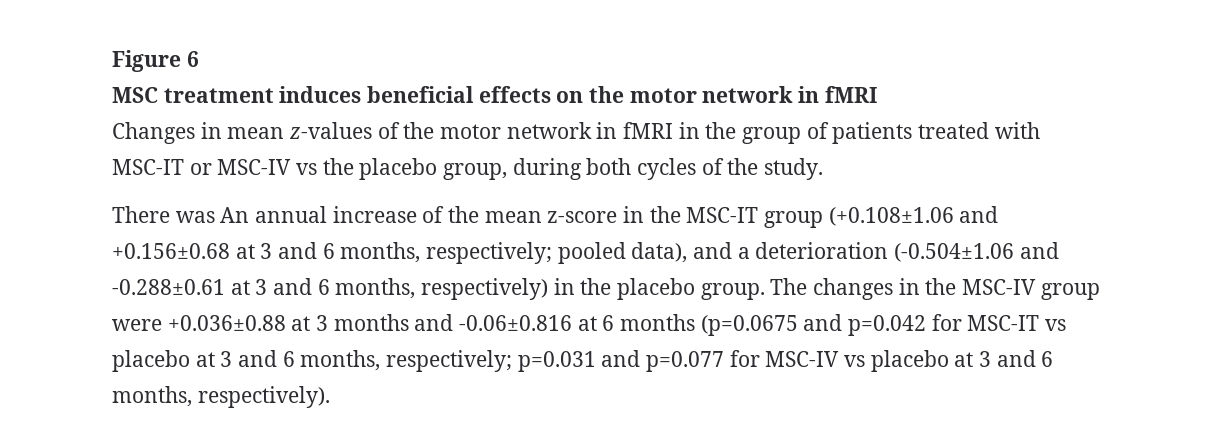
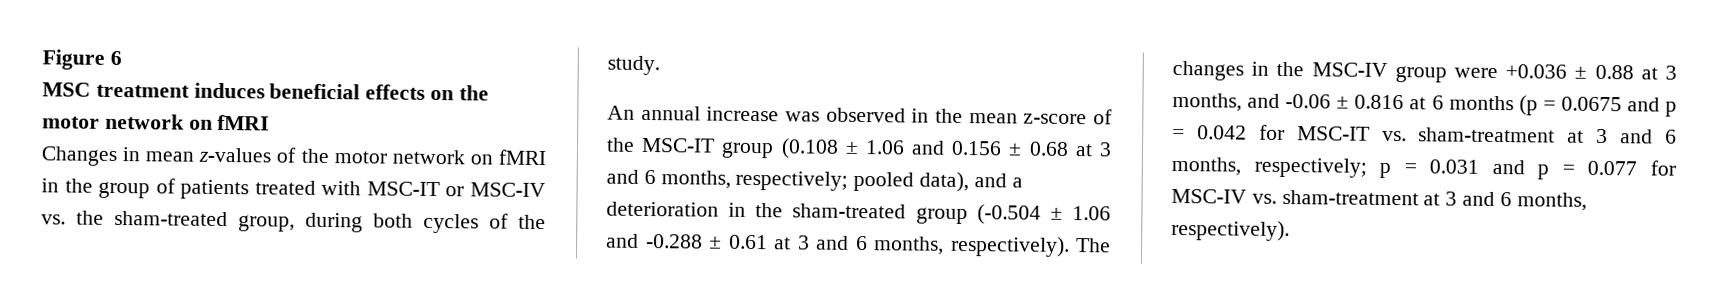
[798,86,820,103] in -> [188,119,213,130] on
[596,122,618,139] in -> [469,154,493,165] on
[296,158,438,180] vs the placebo -> [41,210,228,227] vs. the sham-treated
[112,206,215,223] There was -> (660, 65) none
[422,206,445,223] of -> [785,107,930,123] was observed in
[623,206,645,223] in -> [1093,109,1113,125] of
[828,206,999,226] [112,243,230,259] (+0.108±1.06 and +0.156±0.68 -> [780,138,1069,159] (0.108 ± 1.06 and 0.156 ± 0.68
[894,242,1059,262] [112,278,765,300] (-0.504±1.06 and -0.288±0.61 at 3 and 6 months, respectively) in the placebo group. -> [728,202,1111,225] [606,233,1070,257] in the sham-treated group (-0.504 ± 1.06 and -0.288 ± 0.61 at 3 and 6 months, respectively).
[167,314,1067,336] [112,350,949,372] +0.036±0.88 at 3 months and -0.06±0.816 at 6 months (p=0.0675 and p=0.042 for MSC-IT vs placebo at 3 and 6 months, respectively; p=0.031 and p=0.077 for MSC-IV vs placebo -> [1505,64,1677,80] [1172,92,1677,117] [1172,124,1677,144] [1171,156,1676,180] [1171,188,1419,206] +0.036 ± 0.88 at 3 months, and -0.06 ± 0.816 at 6 months (p = 0.0675 and p = 0.042 for MSC-IT vs. sham-treatment at 3 and 6 months, respectively; p = 0.031 and p = 0.077 for MSC-IV vs. sham-treatment

